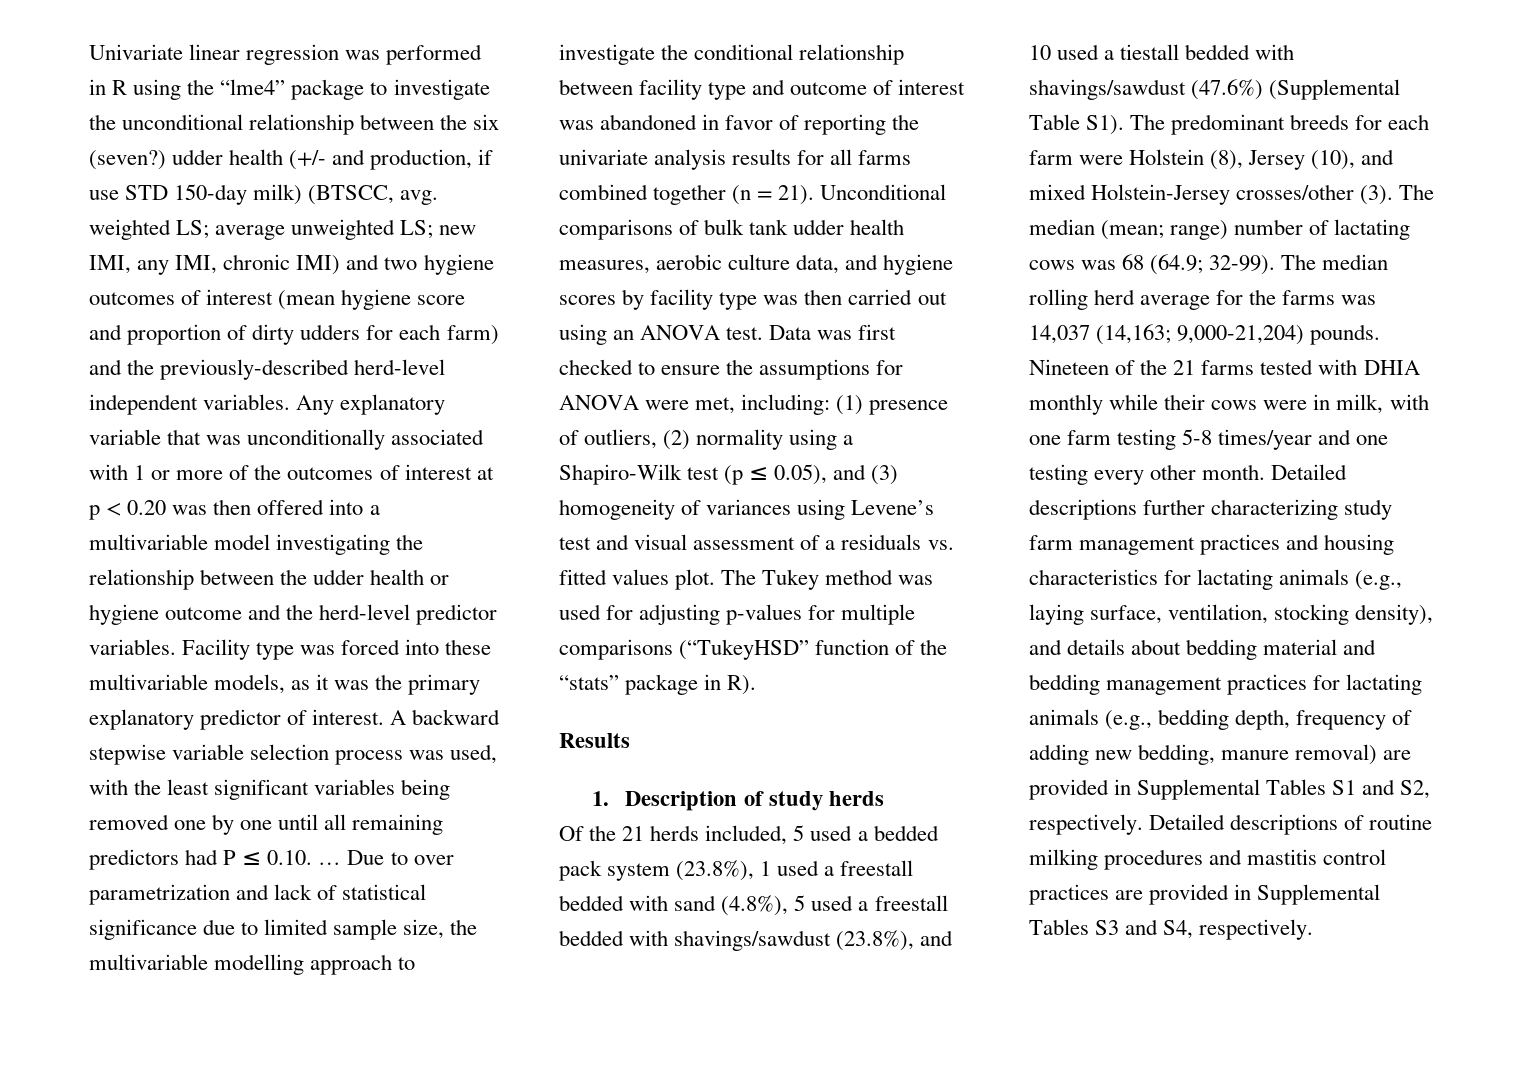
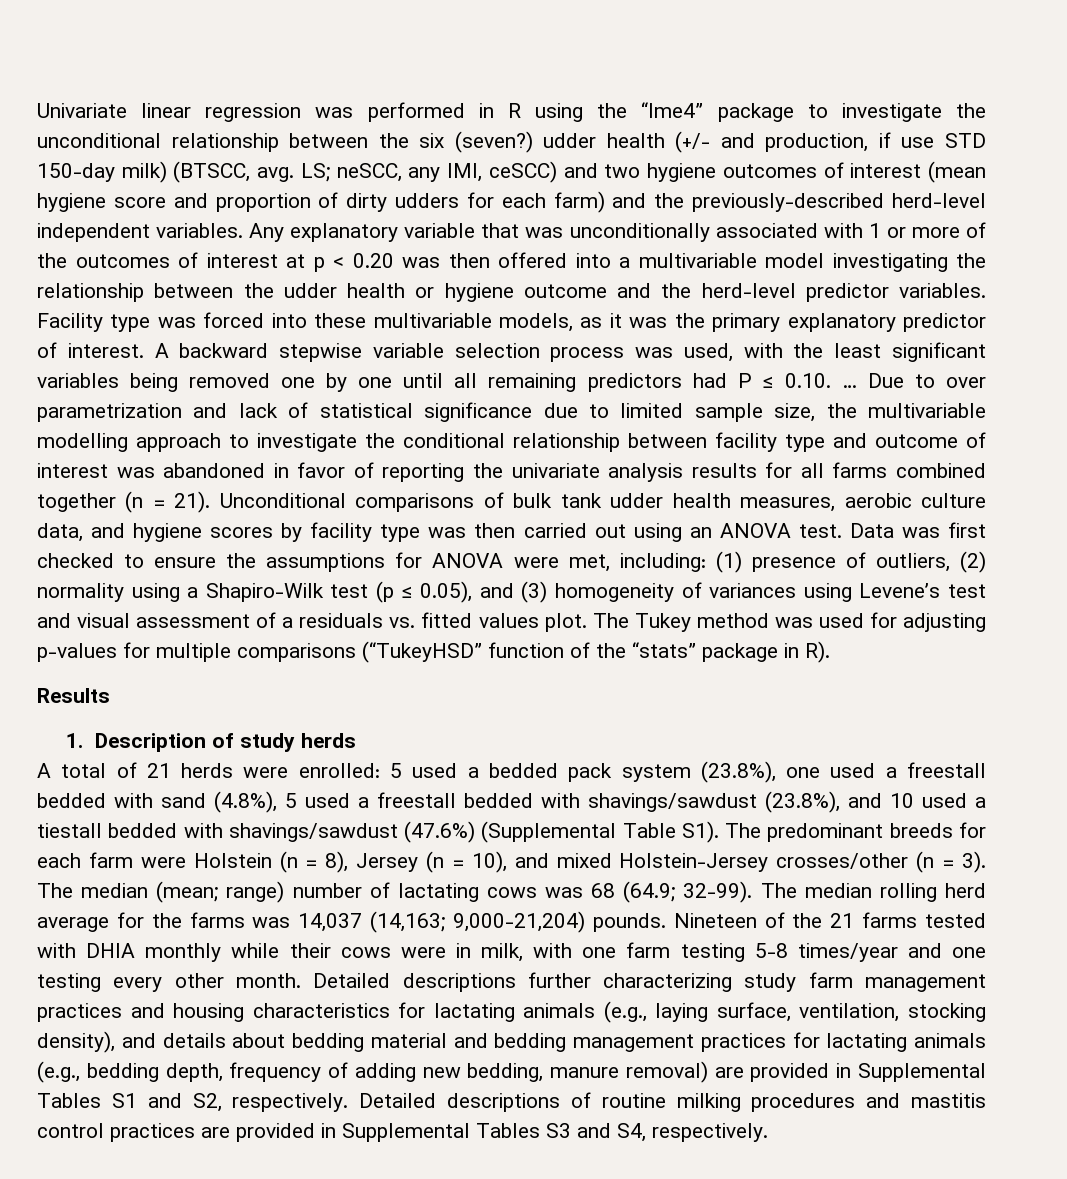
[89,219,477,240] [89,254,341,275] weighted LS; average unweighted LS; new IMI, any IMI, chronic IMI) -> [300,161,557,183] LS; neSCC, any IMI, ceSCC)
[559,825,788,845] Of the 21 herds included, -> [37,762,380,778] A total of 21 herds were enrolled:
[760,861,772,876] 1 -> [786,767,821,778] one
[1210,150,1356,170] (8), Jersey (10), -> [279,851,507,873] (n = 8), Jersey (n = 10),
[1360,185,1394,205] (3). -> [916,851,986,873] (n = 3).

